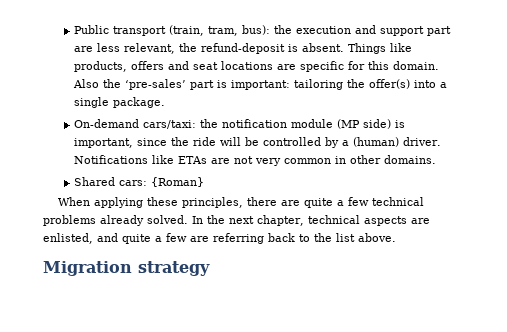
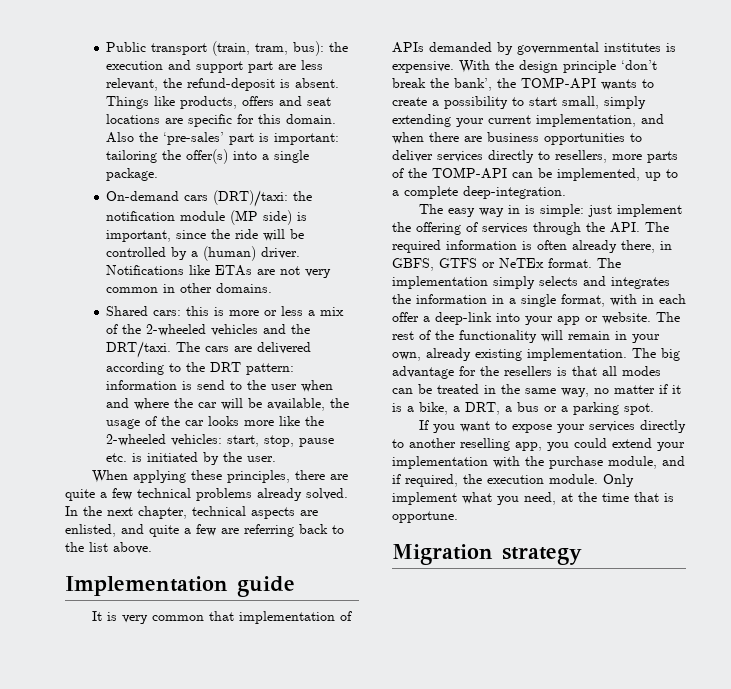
[143,120,197,129] cars/taxi: -> [184,190,289,207] cars (DRT)/taxi:
[151,177,205,187] {Roman} -> [186,306,345,316] [106,324,311,336] [106,341,312,358] [106,362,295,375] [106,380,334,392] [106,398,350,411] [106,416,325,429] [106,434,335,447] [106,452,277,465] this is more or less a mix of the 2-wheeled vehicles and the DRT/taxi. The cars are delivered according to the DRT pattern: information is send to the user when and where the car will be available, the usage of the car looks more like the 2-wheeled vehicles: start, stop, pause etc. is initiated by the user.
(396, 237) none -> [65,576,295,597] [91,611,352,624] [392,42,676,55] [392,60,657,73] [392,77,654,91] [392,96,646,109] [392,114,664,127] [392,132,642,145] [392,150,678,163] [392,167,678,181] [392,186,566,199] [418,204,682,217] [392,222,669,235] [392,240,672,253] [392,258,621,271] [392,276,670,289] [392,294,686,307] [392,312,680,325] [392,330,660,343] [392,348,680,361] [392,366,661,379] [392,384,681,397] [392,402,654,415] [418,420,686,433] [392,438,685,451] [392,456,685,469] [392,474,634,487] [392,492,674,505] [392,511,458,523] // Implementation guide // It is very common that implementation of APIs demanded by governmental institutes is expensive. With the design principle ‘don’t break the bank’, the TOMP-API wants to create a possibility to start small, simply extending your current implementation, and when there are business opportunities to deliver services directly to resellers, more parts of the TOMP-API can be implemented, up to a complete deep-integration. // The easy way in is simple: just implement the offering of services through the API. The required information is often already there, in GBFS, GTFS or NeTEx format. The implementation simply selects and integrates the information in a single format, with in each offer a deep-link into your app or website. The rest of the functionality will remain in your own, already existing implementation. The big advantage for the resellers is that all modes can be treated in the same way, no matter if it is a bike, a DRT, a bus or a parking spot. // If you want to expose your services directly to another reselling app, you could extend your implementation with the purchase module, and if required, the execution module. Only implement what you need, at the time that is opportune.

